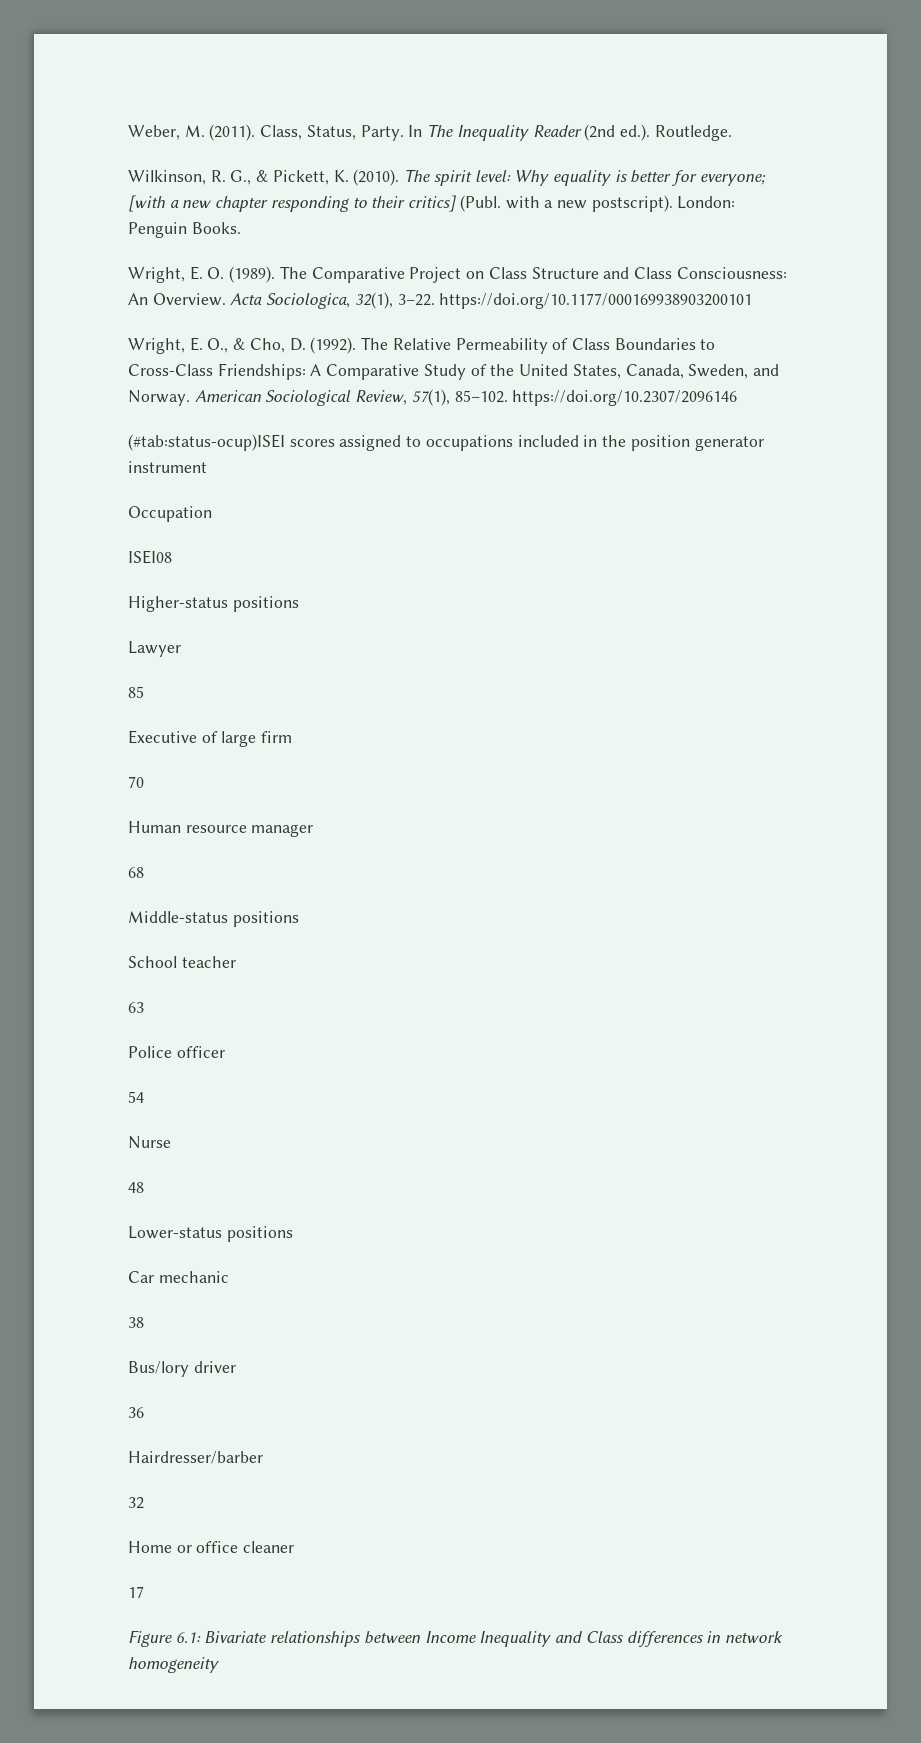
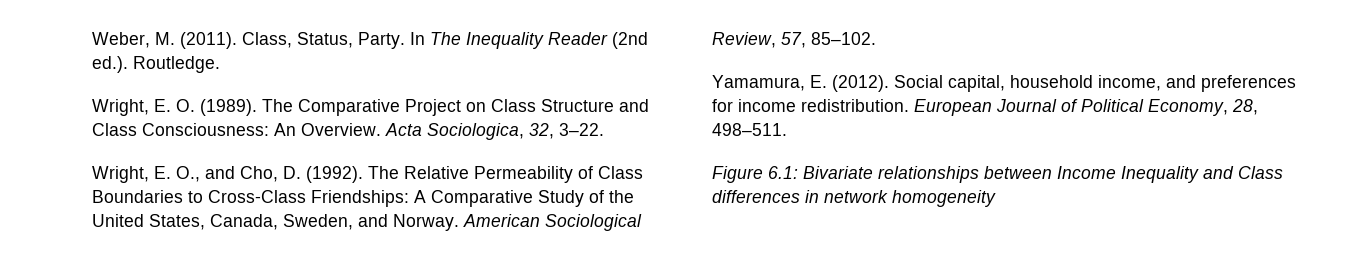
[128,169,766,186] [128,195,736,212] [128,222,241,238] // Wilkinson, R. G., & Pickett, K. (2010). The spirit level: Why equality is better for everyone; [with a new chapter responding to their critics] (Publ. with a new postscript). London: Penguin Books. -> (220, 64) none
[354,292,393,309] 32(1), -> [529,123,554,139] 32,
[439,293,753,309] https://doi.org/10.1177/000169938903200101 -> (604, 129) none
[233,338,246,350] & -> [205,166,235,179] and
[411,389,450,406] 57(1), -> [781,32,806,48] 57,
[512,390,738,406] [128,434,764,451] [128,461,207,473] [128,506,212,522] [128,550,172,564] [128,596,299,612] [128,641,181,657] [128,686,144,698] [128,730,293,747] [128,776,144,788] [128,821,314,837] [128,867,144,878] [128,911,299,927] [128,956,236,968] [128,1002,144,1013] [128,1046,225,1058] [128,1091,144,1103] [128,1136,171,1149] [128,1182,144,1193] [128,1226,293,1242] [128,1271,229,1283] [128,1317,144,1328] [128,1361,236,1377] [128,1407,144,1418] [128,1451,263,1464] [128,1497,144,1509] [128,1541,295,1553] [128,1586,144,1598] https://doi.org/10.2307/2096146 // (#tab:status-ocup)ISEI scores assigned to occupations included in the position generator instrument // Occupation // ISEI08 // Higher-status positions // Lawyer // 85 // Executive of large firm // 70 // Human resource manager // 68 // Middle-status positions // School teacher // 63 // Police officer // 54 // Nurse // 48 // Lower-status positions // Car mechanic // 38 // Bus/lory driver // 36 // Hairdresser/barber // 32 // Home or office cleaner // 17 -> [712,75,1296,92] [712,99,1258,116] [712,123,787,136] // Yamamura, E. (2012). Social capital, household income, and preferences for income redistribution. European Journal of Political Economy, 28, 498–511.

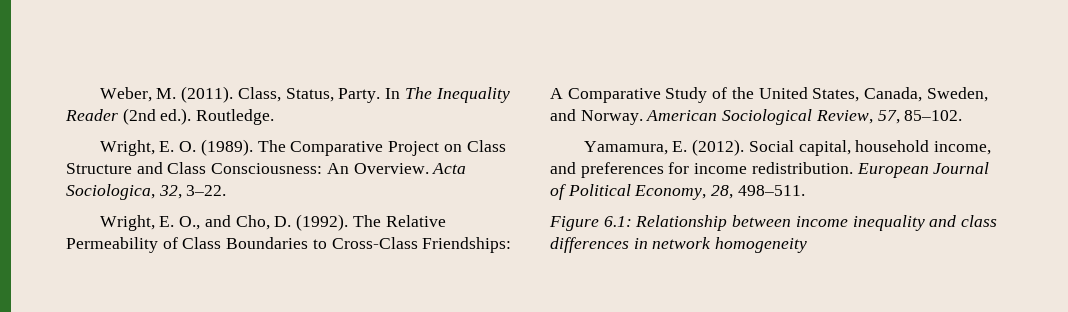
[803,166,1283,183] Bivariate relationships between Income Inequality and Class -> [635,215,998,231] Relationship between income inequality and class

